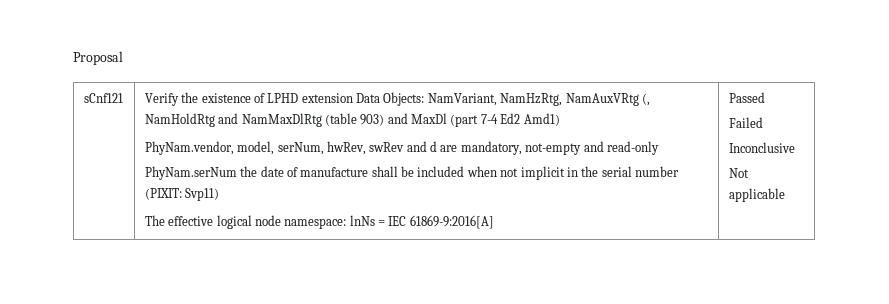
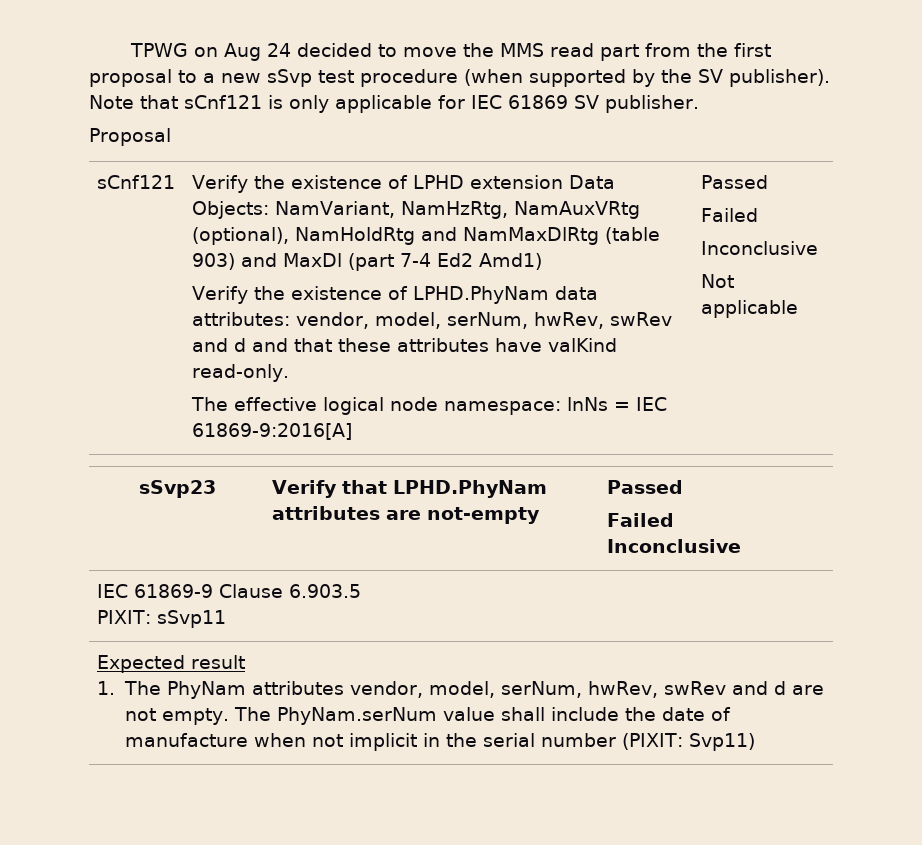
(73, 58) none -> [130,43,772,61] [89,69,830,87] [89,95,699,113] TPWG on Aug 24 decided to move the MMS read part from the first proposal to a new sSvp test procedure (when supported by the SV publisher). Note that sCnf121 is only applicable for IEC 61869 SV publisher. //
[641,93,650,106] (, -> [192,227,290,245] (optional),
[144,141,659,155] [144,166,680,180] [144,188,220,201] PhyNam.vendor, model, serNum, hwRev, swRev and d are mandatory, not-empty and read-only // PhyNam.serNum the date of manufacture shall be included when not implicit in the serial number (PIXIT: Svp11) -> [192,286,599,304] [192,312,673,329] [192,338,618,352] [192,364,290,382] Verify the existence of LPHD.PhyNam data attributes: vendor, model, serNum, hwRev, swRev and d and that these attributes have valKind read-only.
(785, 195) none -> [138,480,216,498] [272,480,548,498] [272,506,541,524] [607,480,684,494] [607,513,675,527] [607,539,742,553] [97,584,362,598] [97,610,227,628] [97,655,246,673] [97,681,824,699] [124,707,731,725] [124,733,755,751] // sSvp23 | Verify that LPHD.PhyNam attributes are not-empty | Passed // Failed // Inconclusive // IEC 61869-9 Clause 6.903.5 // PIXIT: sSvp11 // Expected result // 1. The PhyNam attributes vendor, model, serNum, hwRev, swRev and d are not empty. The PhyNam.serNum value shall include the date of manufacture when not implicit in the serial number (PIXIT: Svp11)

